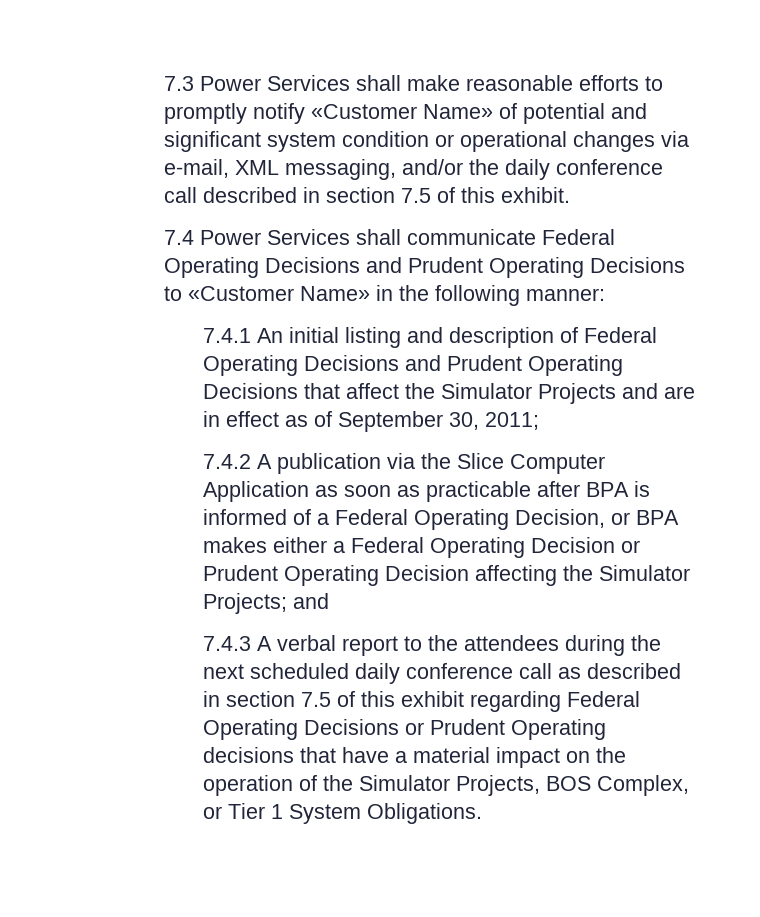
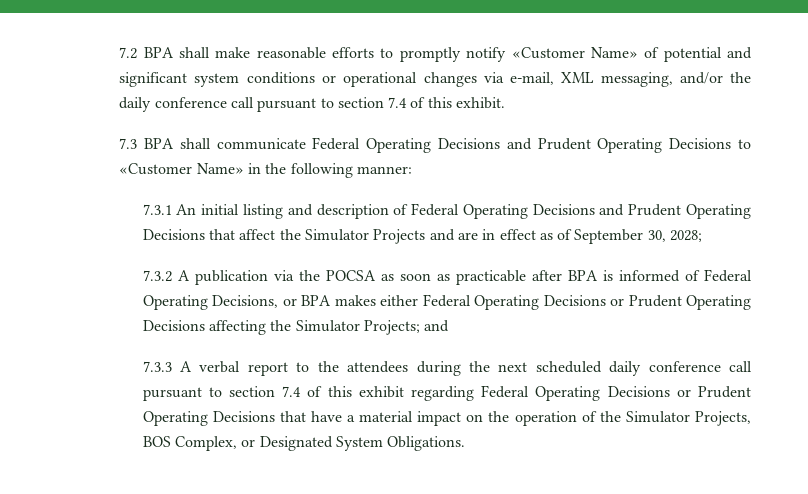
[163,75,350,91] 7.3 Power Services -> [119,47,174,59] 7.2 BPA
[341,131,429,147] condition -> [246,72,315,84] conditions
[202,187,431,203] described in section 7.5 -> [257,97,408,112] pursuant to section 7.4
[163,229,350,245] 7.4 Power Services -> [119,138,175,149] 7.3 BPA
[203,328,252,343] 7.4.1 -> [142,204,172,215] 7.3.1
[485,412,540,430] [203,454,252,469] 2011; // 7.4.2 -> [670,230,703,242] [142,270,172,282] 2028; // 7.3.2
[457,453,606,474] [203,481,310,502] Slice Computer Application -> [325,270,376,281] POCSA
[317,509,606,530] a Federal Operating Decision, -> [704,269,753,282] [142,295,279,310] Federal Operating Decisions,
[333,537,641,558] [203,565,470,586] a Federal Operating Decision or Prudent Operating Decision -> [422,294,752,310] [142,320,205,331] Federal Operating Decisions or Prudent Operating Decisions
[203,636,252,651] 7.4.3 -> [142,361,172,372] 7.3.3
[558,663,682,679] [203,691,332,707] as described in section 7.5 -> [142,386,302,401] pursuant to section 7.4
[203,747,295,763] decisions -> [212,411,275,422] Decisions
[228,803,284,819] Tier 1 -> [259,436,333,451] Designated

